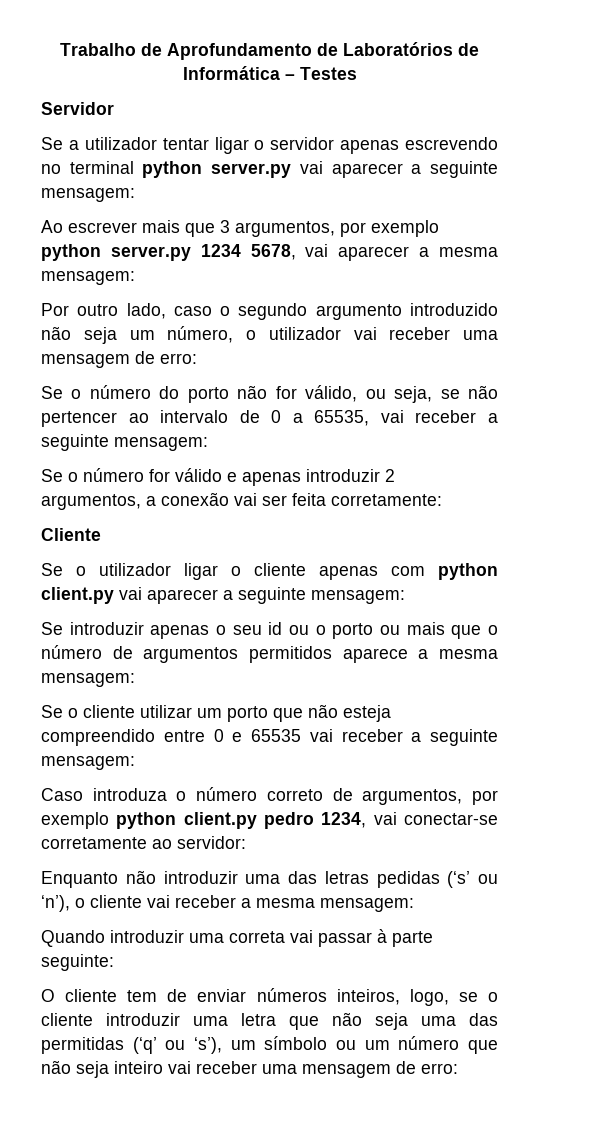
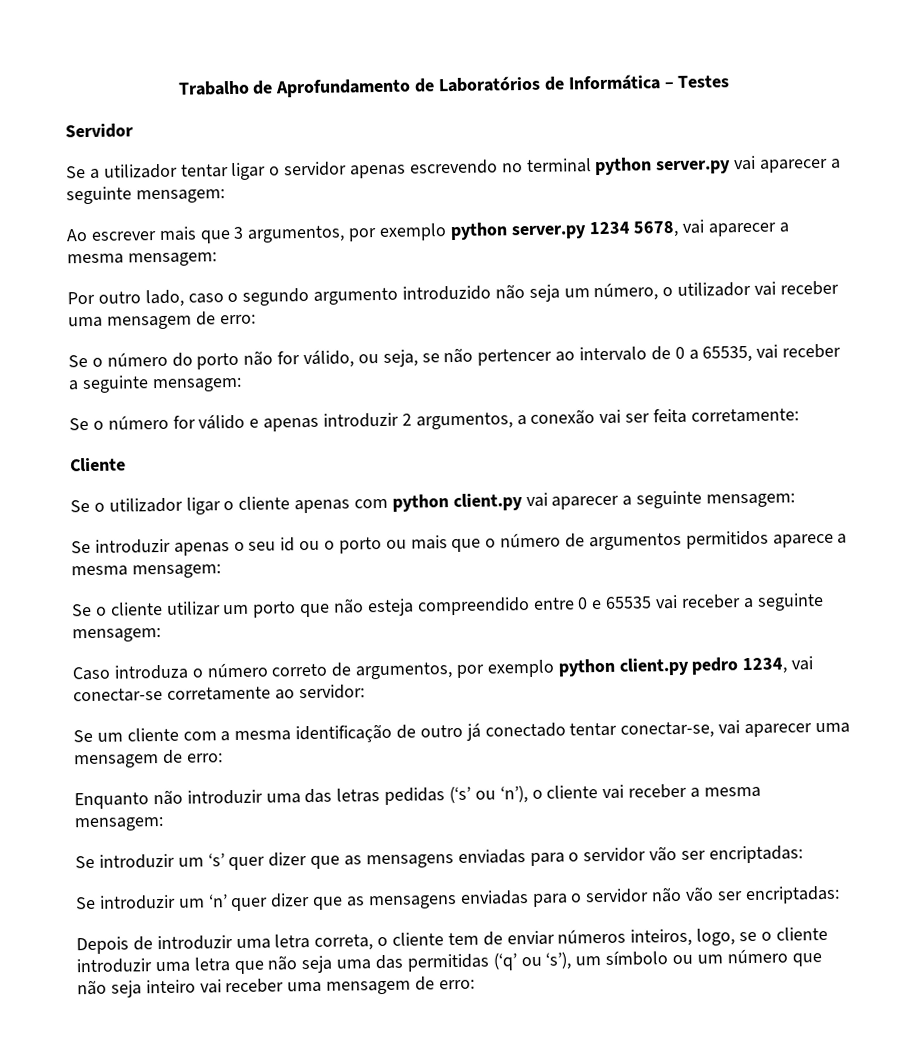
(246, 842) none -> [73,720,850,744] [74,749,223,769] // Se um cliente com a mesma identificação de outro já conectado tentar conectar-se, vai aparecer uma mensagem de erro:
[41,929,433,947] [41,954,114,971] [41,989,55,1002] Quando introduzir uma correta vai passar à parte seguinte: // O -> [75,845,803,871] [75,885,840,912] [76,934,389,955] Se introduzir um ‘s’ quer dizer que as mensagens enviadas para o servidor vão ser encriptadas: // Se introduzir um ‘n’ quer dizer que as mensagens enviadas para o servidor não vão ser encriptadas: // Depois de introduzir uma letra correta, o

